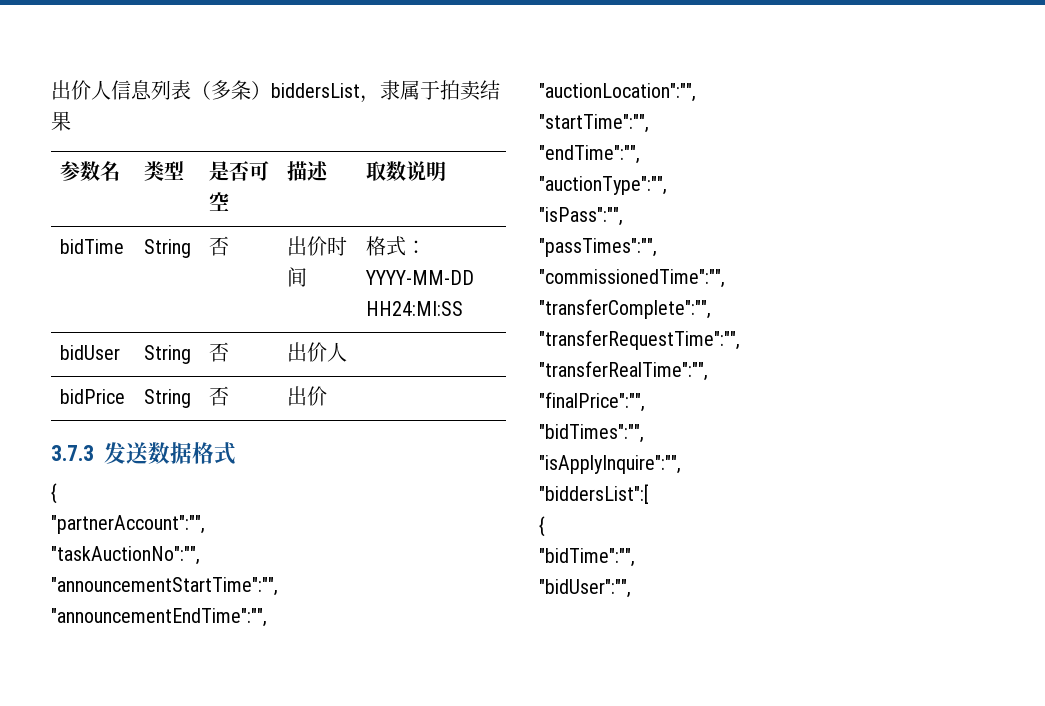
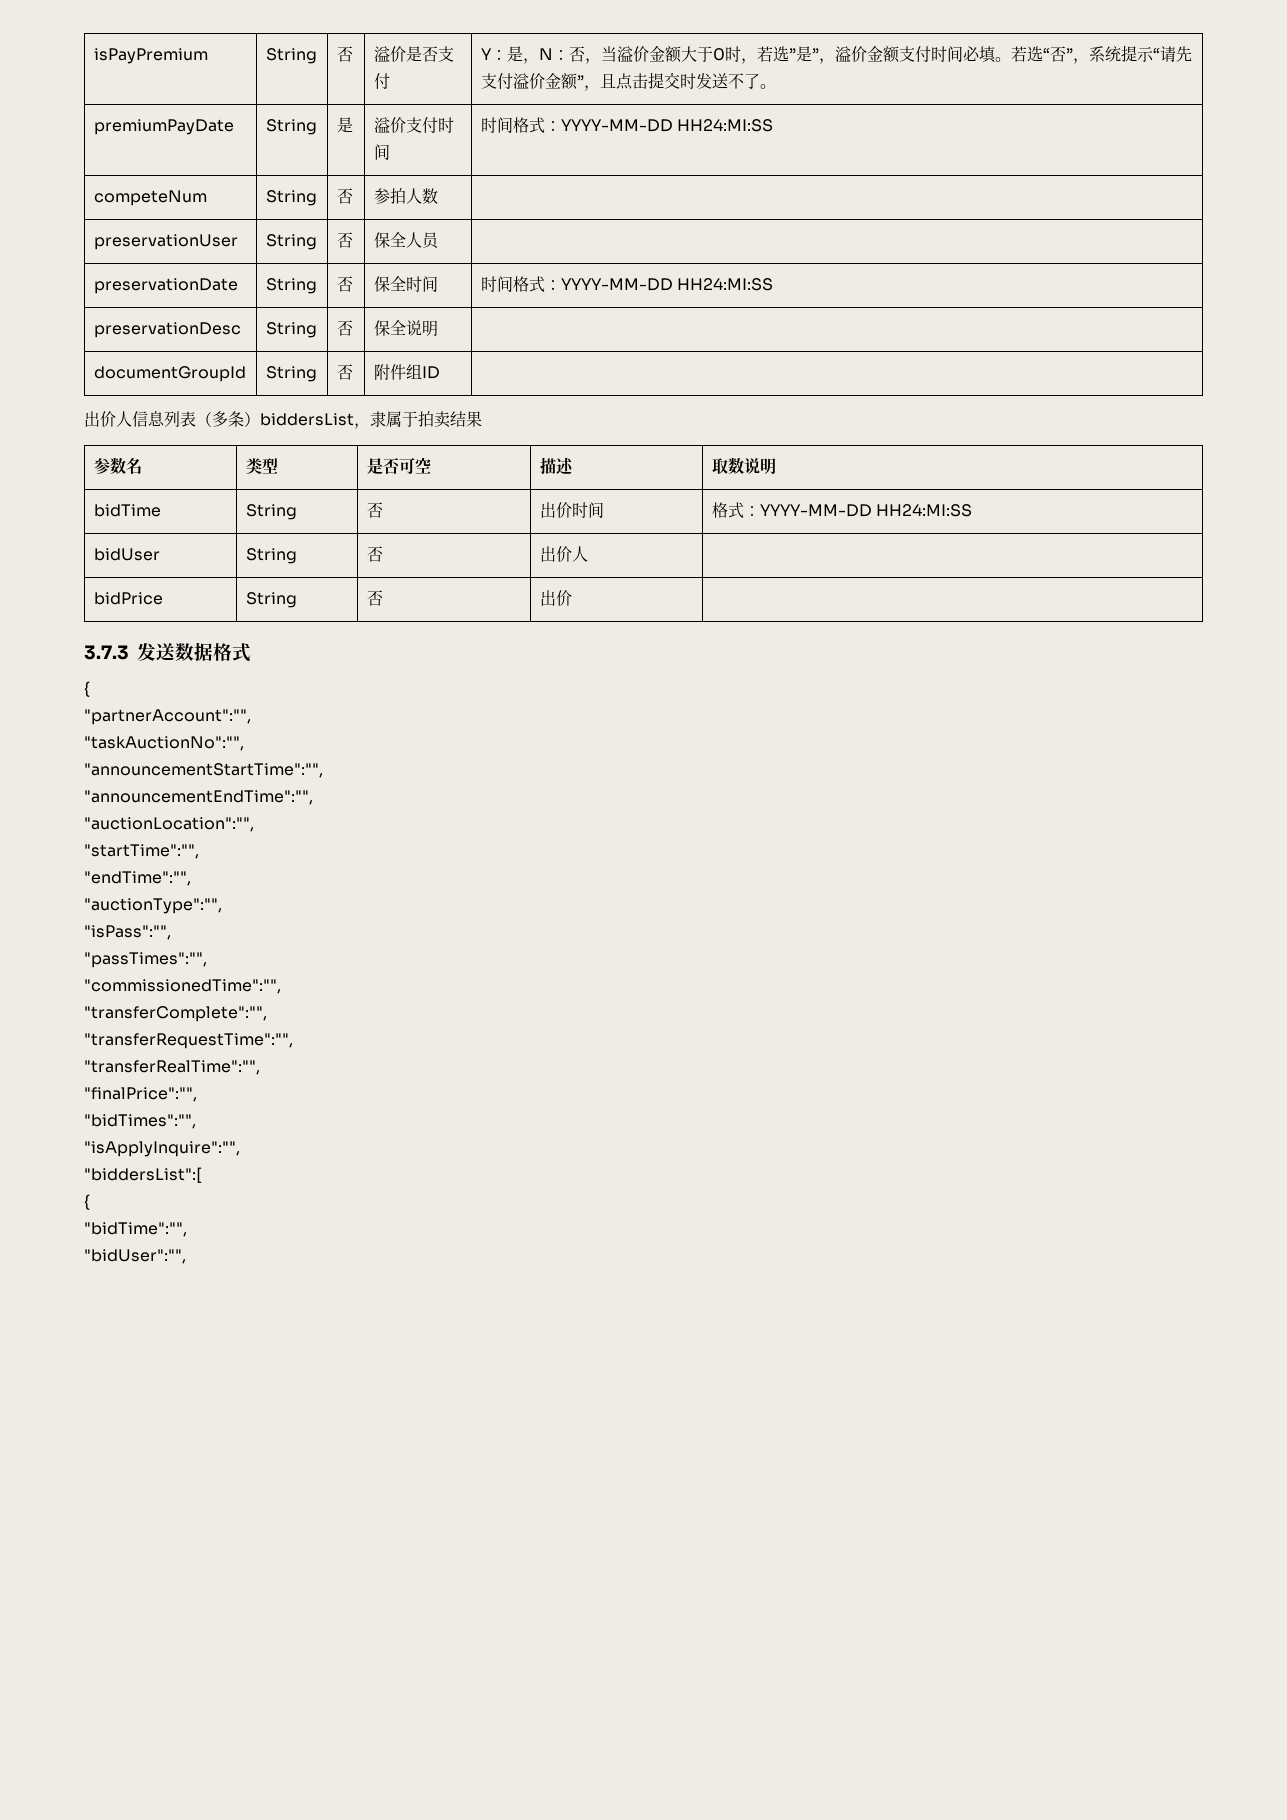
(51, 90) none -> [93,48,208,64] [265,48,317,64] [336,46,353,62] [373,46,454,62] [373,73,390,90] [480,45,1192,64] [480,72,776,91] [93,119,234,135] [265,119,317,135] [336,117,353,133] [373,117,454,134] [373,144,390,160] [480,117,773,133] [93,190,207,206] [265,190,317,206] [336,188,353,204] [373,188,438,204] [93,234,238,250] [265,234,317,250] [336,232,353,248] [373,232,439,249] [93,278,238,294] [265,278,317,294] [336,276,353,292] [373,276,438,292] [480,276,773,292] [93,322,241,338] [265,322,317,338] [336,320,353,336] [373,320,438,337] [93,366,246,382] [265,366,317,382] [336,364,353,380] [373,364,440,381] isPayPremium | String | 否 | 溢价是否支付 | Y：是，N：否，当溢价金额大于0时，若选”是”，溢价金额支付时间必填。若选“否”，系统提示“请先支付溢价金额”，且点击提交时发送不了。 // premiumPayDate | String | 是 | 溢价支付时间 | 时间格式：YYYY-MM-DD HH24:MI:SS // competeNum | String | 否 | 参拍人数 | // preservationUser | String | 否 | 保全人员 | // preservationDate | String | 否 | 保全时间 | 时间格式：YYYY-MM-DD HH24:MI:SS // preservationDesc | String | 否 | 保全说明 | // documentGroupId | String | 否 | 附件组ID | //

